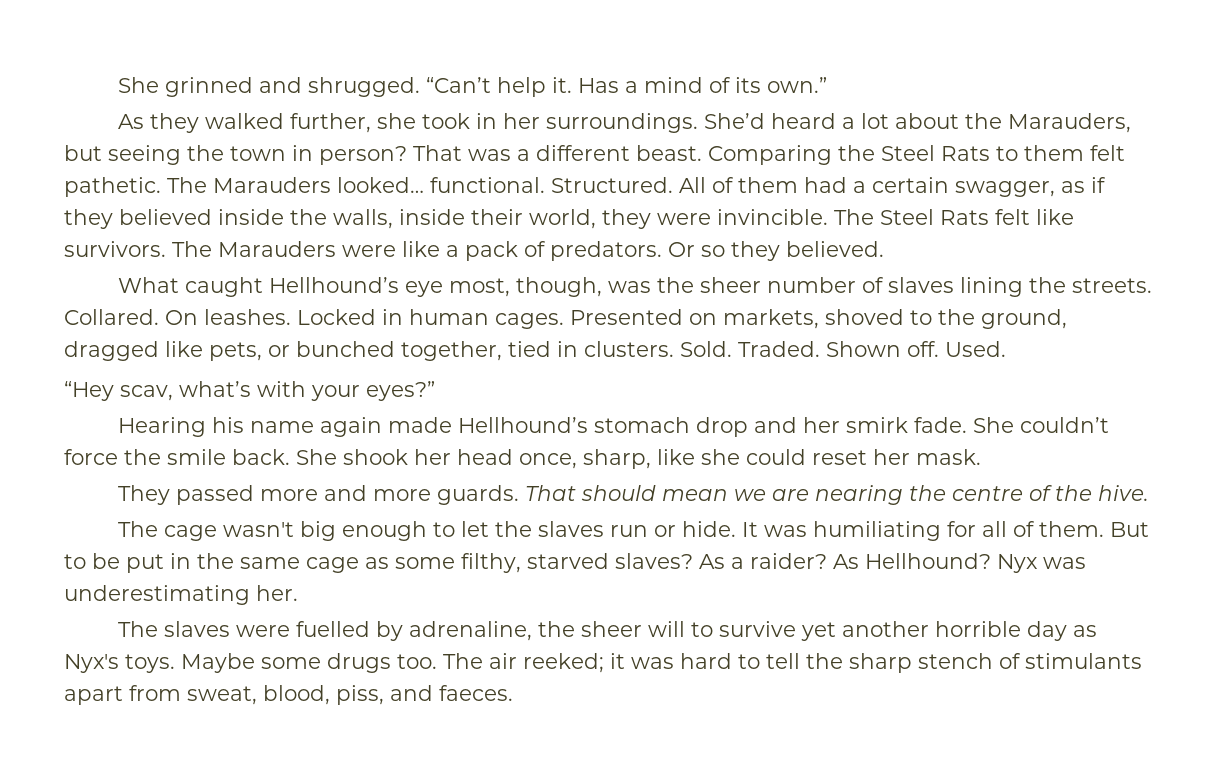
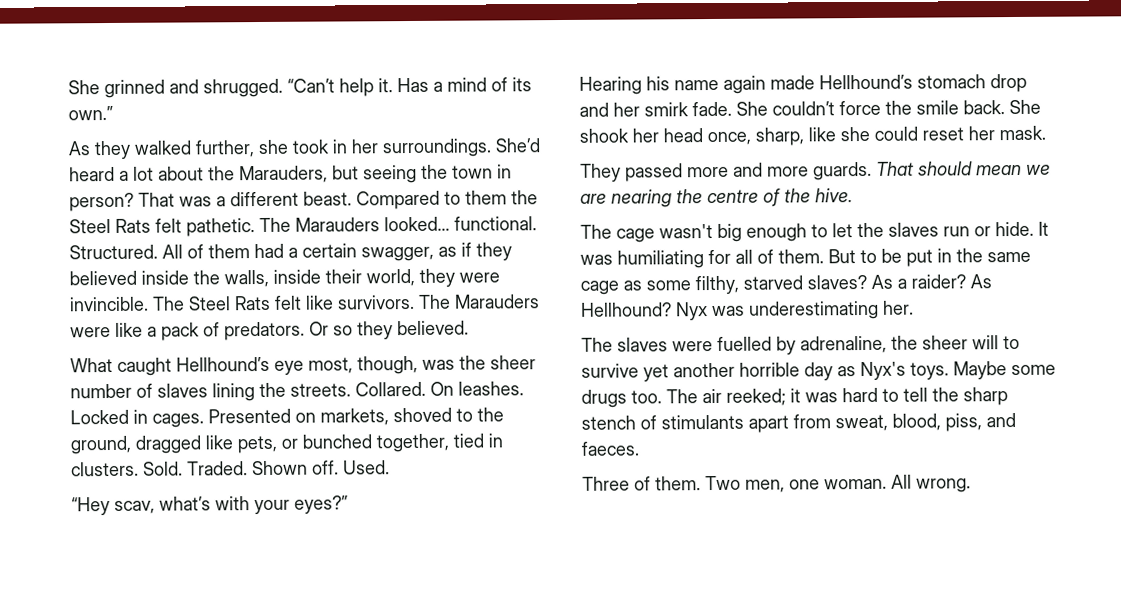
[708,145,832,165] Comparing -> [356,190,507,210] Compared to them
[996,145,1084,161] to them -> (151, 225) none
[409,309,489,325] human -> (148, 416) none
(513, 693) none -> [582,474,971,493] // Three of them. Two men, one woman. All wrong.

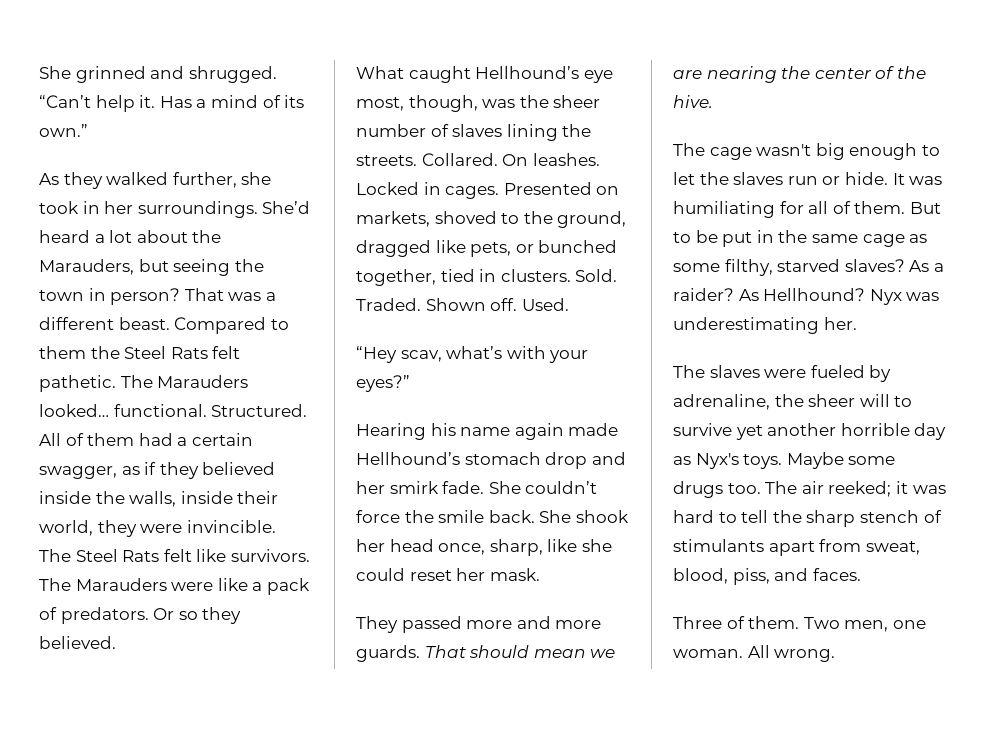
[707,189,759,204] centre -> [814,68,872,79] center
[717,336,772,351] fuelled -> [810,365,865,378] fueled
[581,441,640,456] faeces. -> [812,568,861,581] faces.

